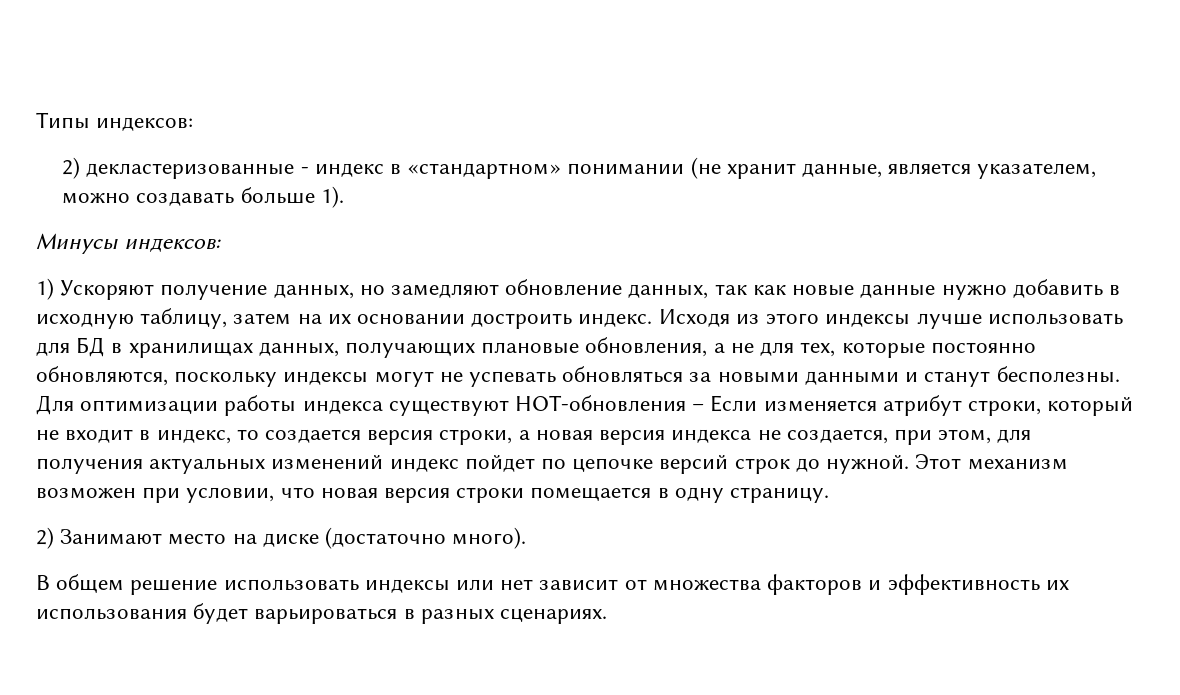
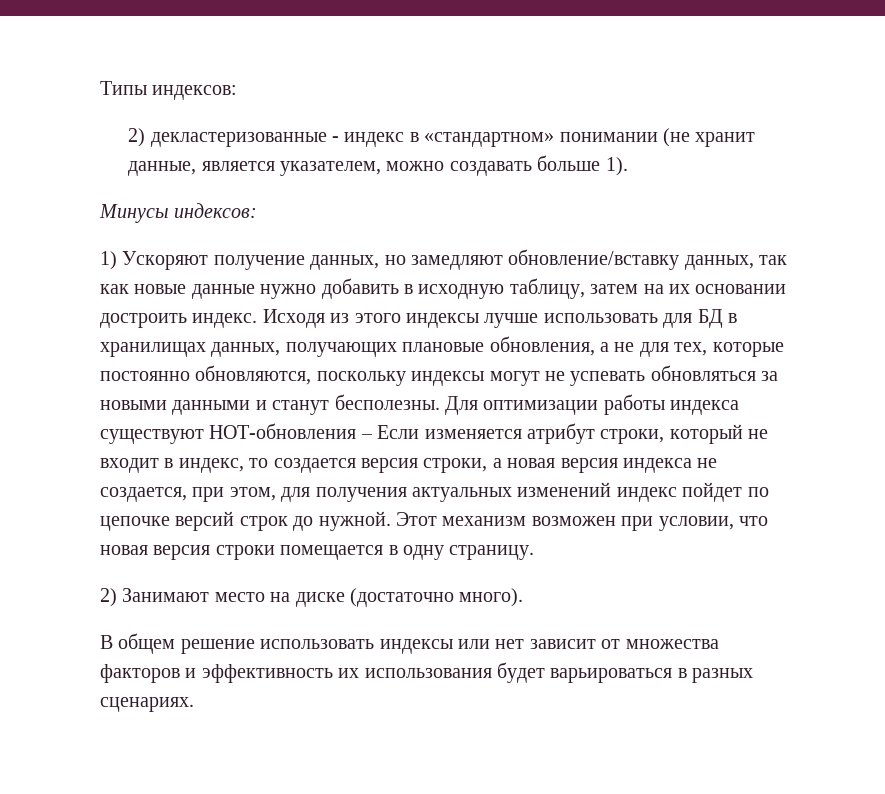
[505,279,623,296] обновление -> [508,249,680,270] обновление/вставку

